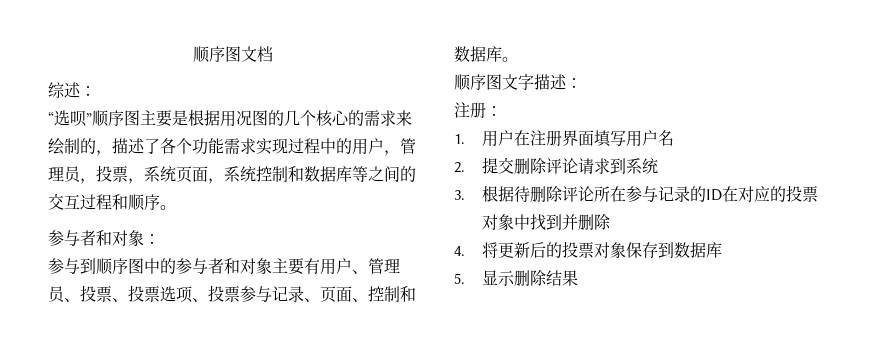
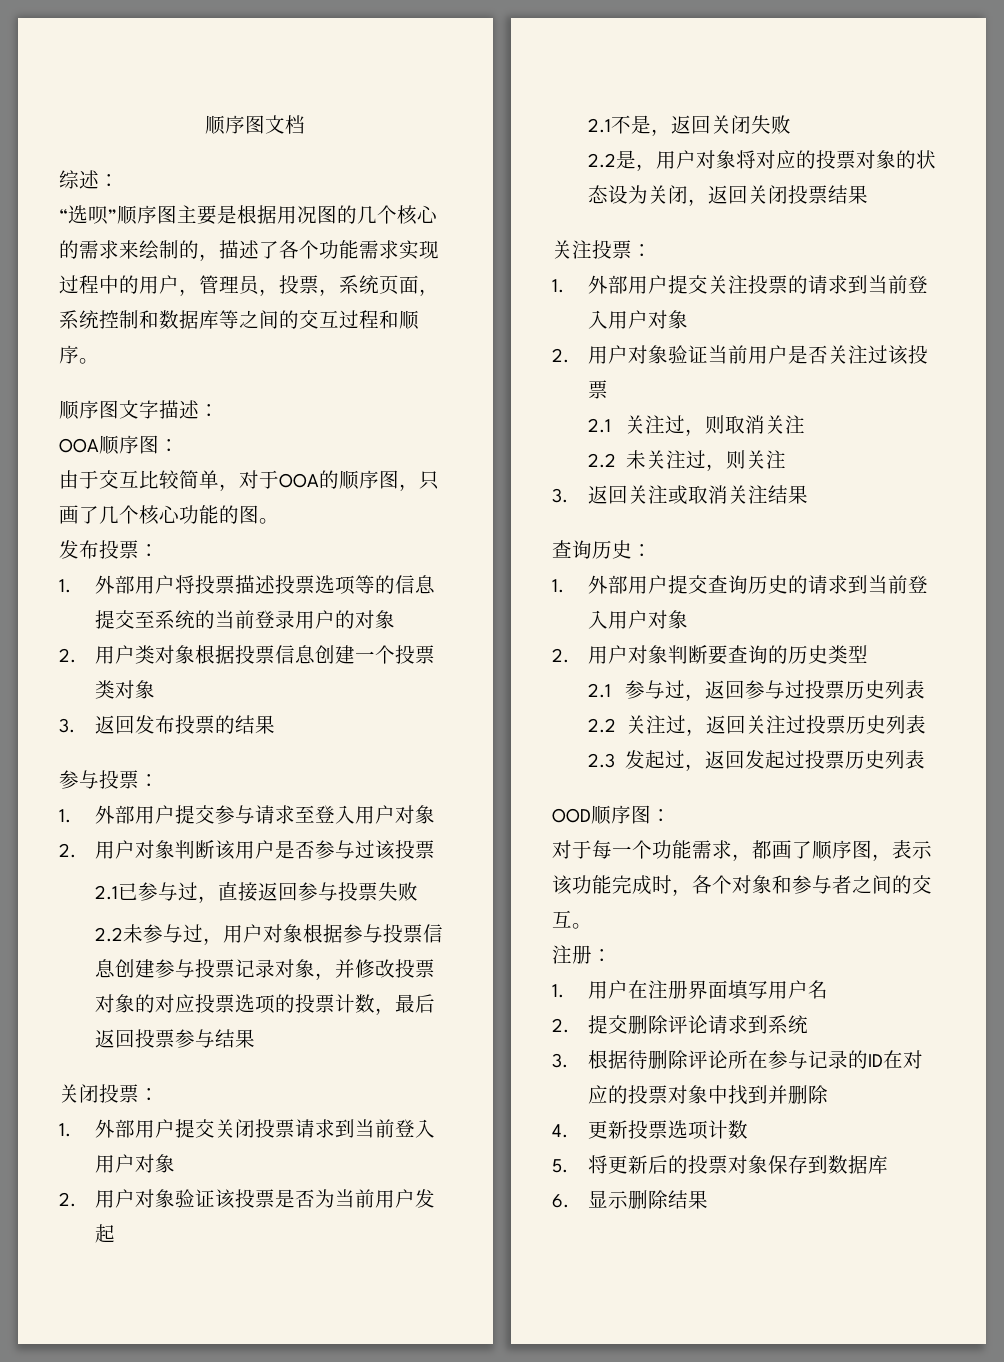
[48,230,160,246] [48,258,400,275] [48,285,416,303] [454,46,518,62] [454,74,582,91] 参与者和对象： // 参与到顺序图中的参与者和对象主要有用户、管理员、投票、投票选项、投票参与记录、页面、控制和数据库。 // 顺序图文字描述： -> [59,400,219,420] [59,435,179,455] [59,470,439,491] [59,505,279,525] [59,540,159,559] [59,575,436,595] [95,610,396,629] [59,645,436,664] [95,680,156,699] [59,715,276,734] [59,770,159,789] [59,805,436,824] [59,840,436,860] [95,881,419,903] [95,924,444,945] [95,959,436,980] [95,994,436,1015] [95,1029,256,1048] [59,1084,159,1103] [59,1119,436,1138] [95,1154,176,1173] [59,1189,436,1209] [95,1224,116,1243] [588,115,792,136] [588,150,937,171] [588,185,869,206] [552,240,652,259] [552,275,929,294] [588,310,689,329] [552,345,929,365] [588,380,609,399] [588,415,805,436] [588,450,787,471] [552,485,809,505] [552,540,652,559] [552,575,929,594] [588,610,689,629] [552,645,869,665] [588,680,925,701] [588,715,927,736] [588,750,926,771] [552,805,671,825] [552,840,932,861] [552,875,932,896] [552,910,592,929] 顺序图文字描述： // OOA顺序图： // 由于交互比较简单，对于OOA的顺序图，只画了几个核心功能的图。 // 发布投票： // 1.外部用户将投票描述投票选项等的信息提交至系统的当前登录用户的对象 // 2.用户类对象根据投票信息创建一个投票类对象 // 3.返回发布投票的结果 // 参与投票： // 1.外部用户提交参与请求至登入用户对象 // 2.用户对象判断该用户是否参与过该投票 // 2.1已参与过，直接返回参与投票失败 // 2.2未参与过，用户对象根据参与投票信息创建参与投票记录对象，并修改投票对象的对应投票选项的投票计数，最后返回投票参与结果 // 关闭投票： // 1.外部用户提交关闭投票请求到当前登入用户对象 // 2.用户对象验证该投票是否为当前用户发起 // 2.1不是，返回关闭失败 // 2.2是，用户对象将对应的投票对象的状态设为关闭，返回关闭投票结果 // 关注投票： // 1.外部用户提交关注投票的请求到当前登入用户对象 // 2.用户对象验证当前用户是否关注过该投票 // 2.1关注过，则取消关注 // 2.2未关注过，则关注 // 3.返回关注或取消关注结果 // 查询历史： // 1.外部用户提交查询历史的请求到当前登入用户对象 // 2.用户对象判断要查询的历史类型 // 2.1参与过，返回参与过投票历史列表 // 2.2关注过，返回关注过投票历史列表 // 2.3发起过，返回发起过投票历史列表 // OOD顺序图： // 对于每一个功能需求，都画了顺序图，表示该功能完成时，各个对象和参与者之间的交互。
(465, 251) none -> [588,1120,749,1140] [552,1159,568,1173] 更新投票选项计数 // 5.
[454,273,465,284] 5. -> [552,1194,569,1208] 6.

